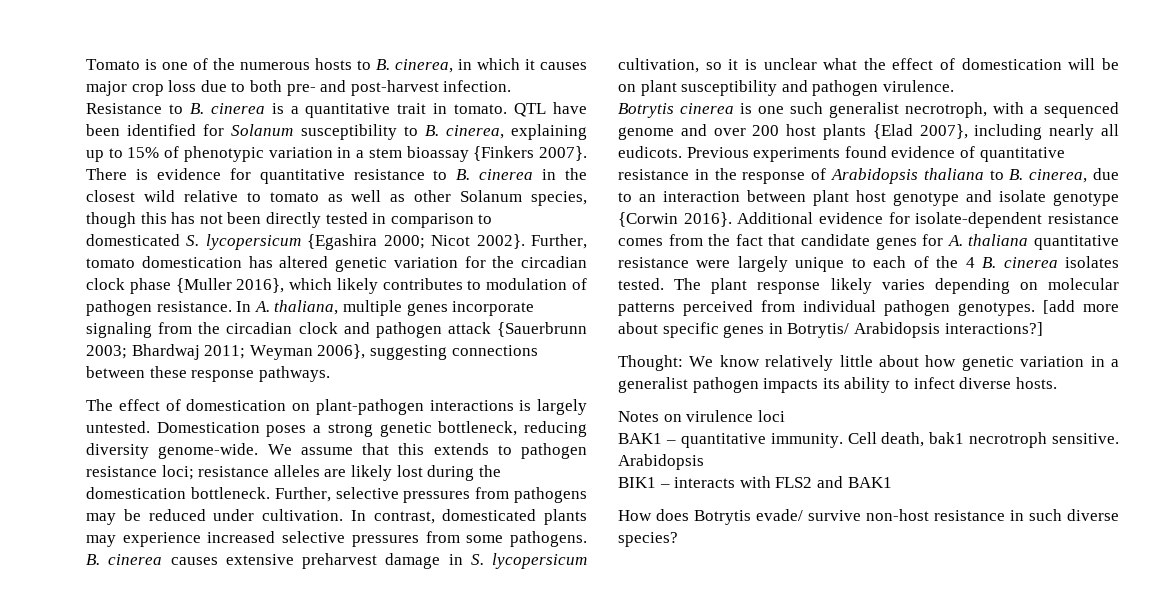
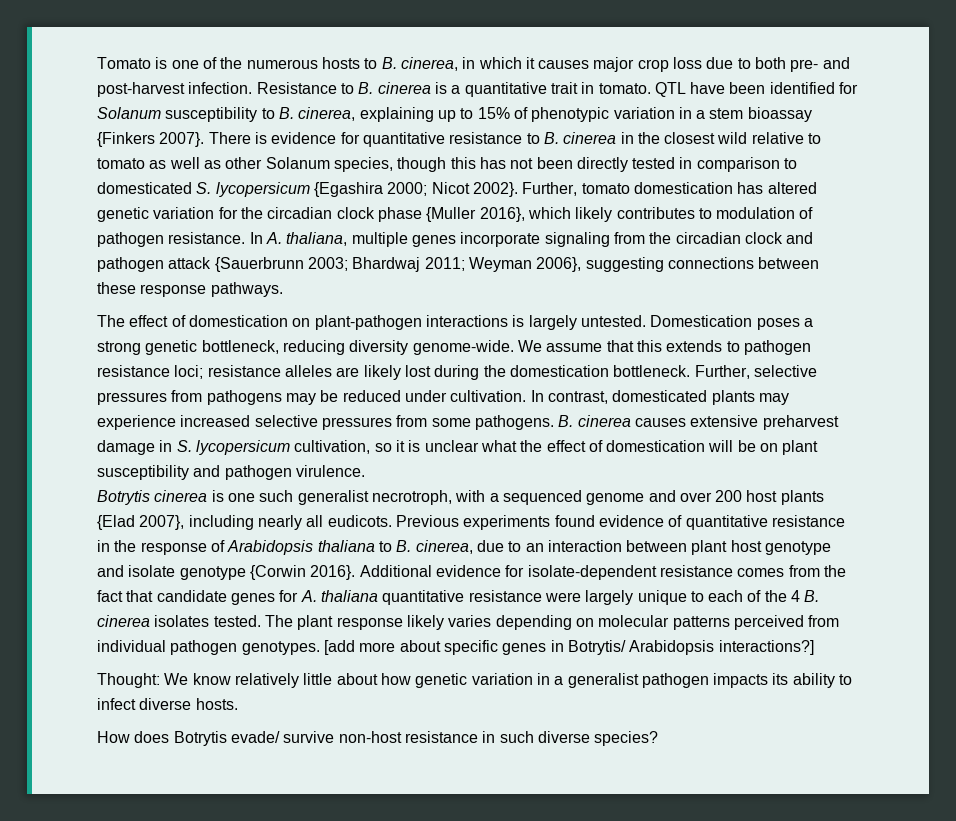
[618,410,785,422] [618,432,1119,448] [618,454,704,470] [618,476,892,488] // Notes on virulence loci // BAK1 – quantitative immunity. Cell death, bak1 necrotroph sensitive. Arabidopsis // BIK1 – interacts with FLS2 and BAK1 -> (238, 704) none

